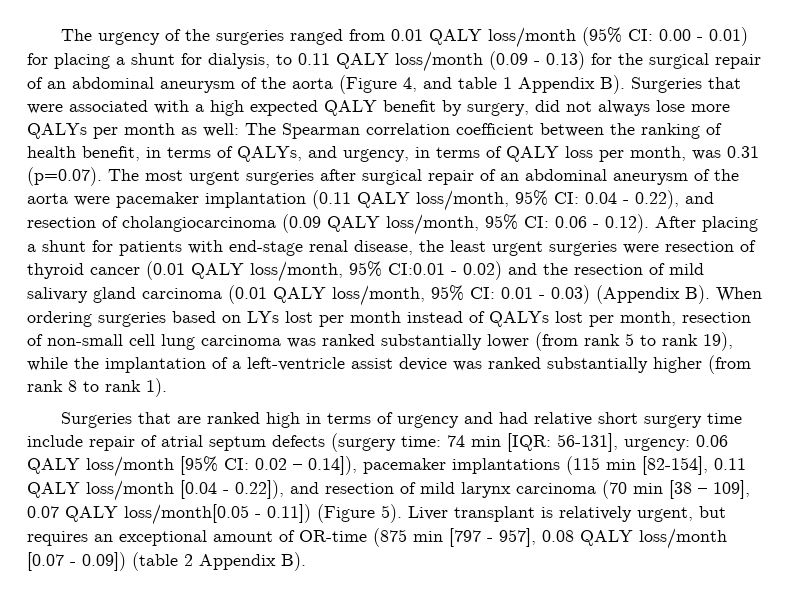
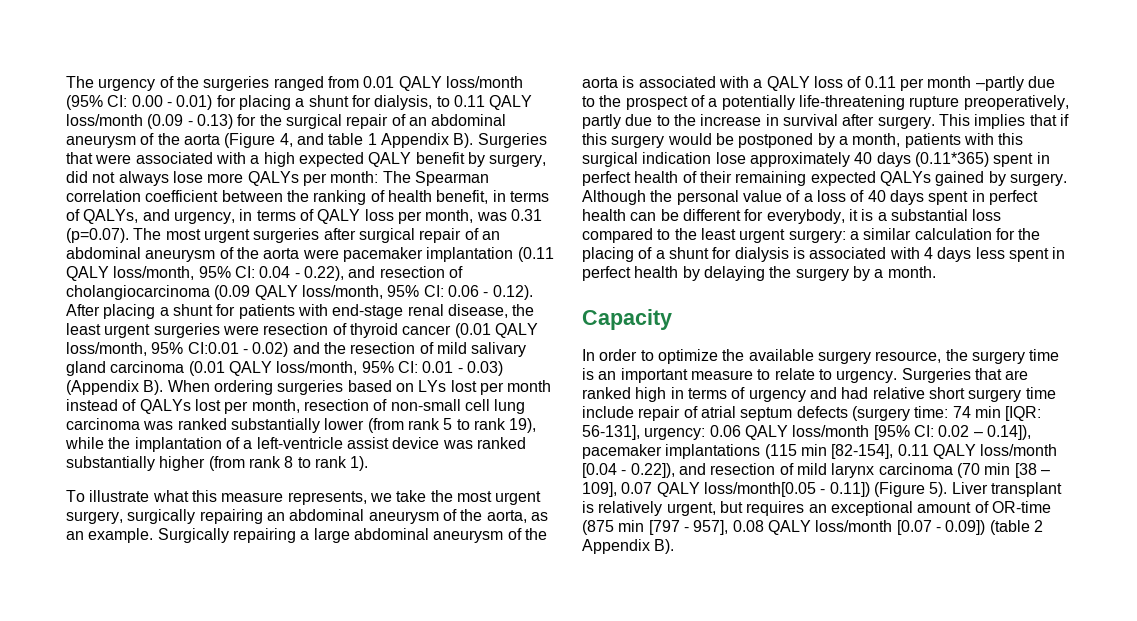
[124,123,239,137] month as well: -> [330,171,379,183] month:
(167, 387) none -> [66,490,542,505] [66,509,548,524] [66,528,547,543] [582,76,1055,91] [582,95,1069,110] [582,114,1069,129] [582,133,1024,148] [582,152,1050,167] [582,171,1067,186] [582,190,1038,205] [582,209,1002,224] [582,228,1041,243] [582,247,1066,262] [582,266,936,281] [582,309,672,330] [582,349,1060,364] [582,368,898,383] To illustrate what this measure represents, we take the most urgent surgery, surgically repairing an abdominal aneurysm of the aorta, as an example. Surgically repairing a large abdominal aneurysm of the aorta is associated with a QALY loss of 0.11 per month –partly due to the prospect of a potentially life-threatening rupture preoperatively, partly due to the increase in survival after surgery. This implies that if this surgery would be postponed by a month, patients with this surgical indication lose approximately 40 days (0.11*365) spent in perfect health of their remaining expected QALYs gained by surgery. Although the personal value of a loss of 40 days spent in perfect health can be different for everybody, it is a substantial loss compared to the least urgent surgery: a similar calculation for the placing of a shunt for dialysis is associated with 4 days less spent in perfect health by delaying the surgery by a month. // Capacity // In order to optimize the available surgery resource, the surgery time is an important measure to relate to urgency.

